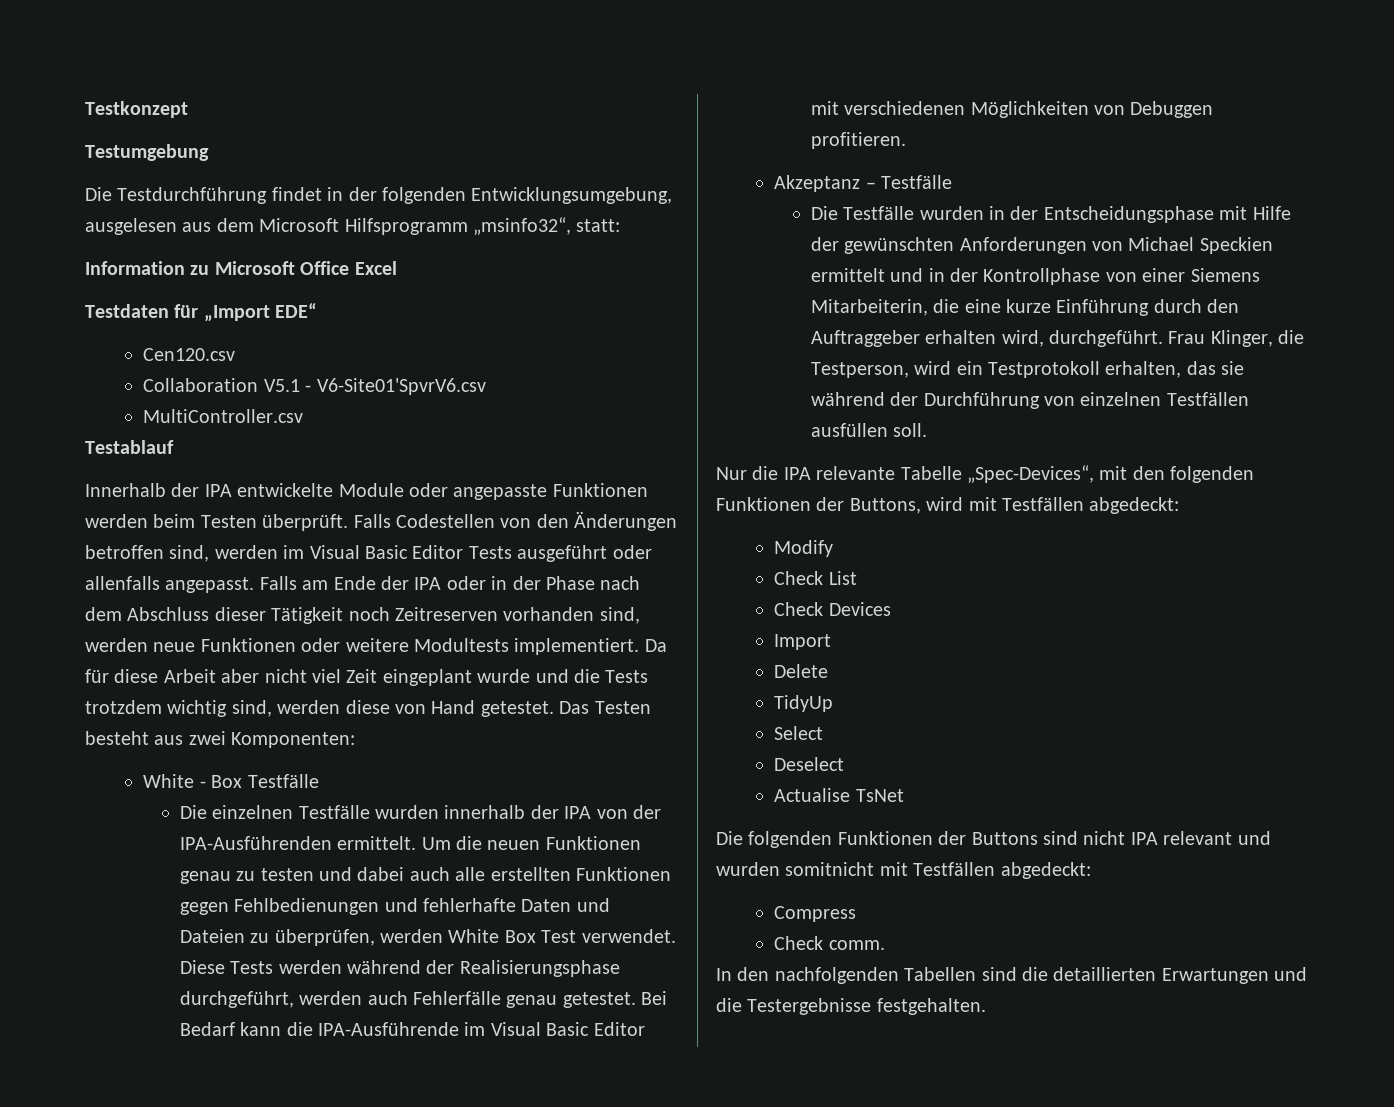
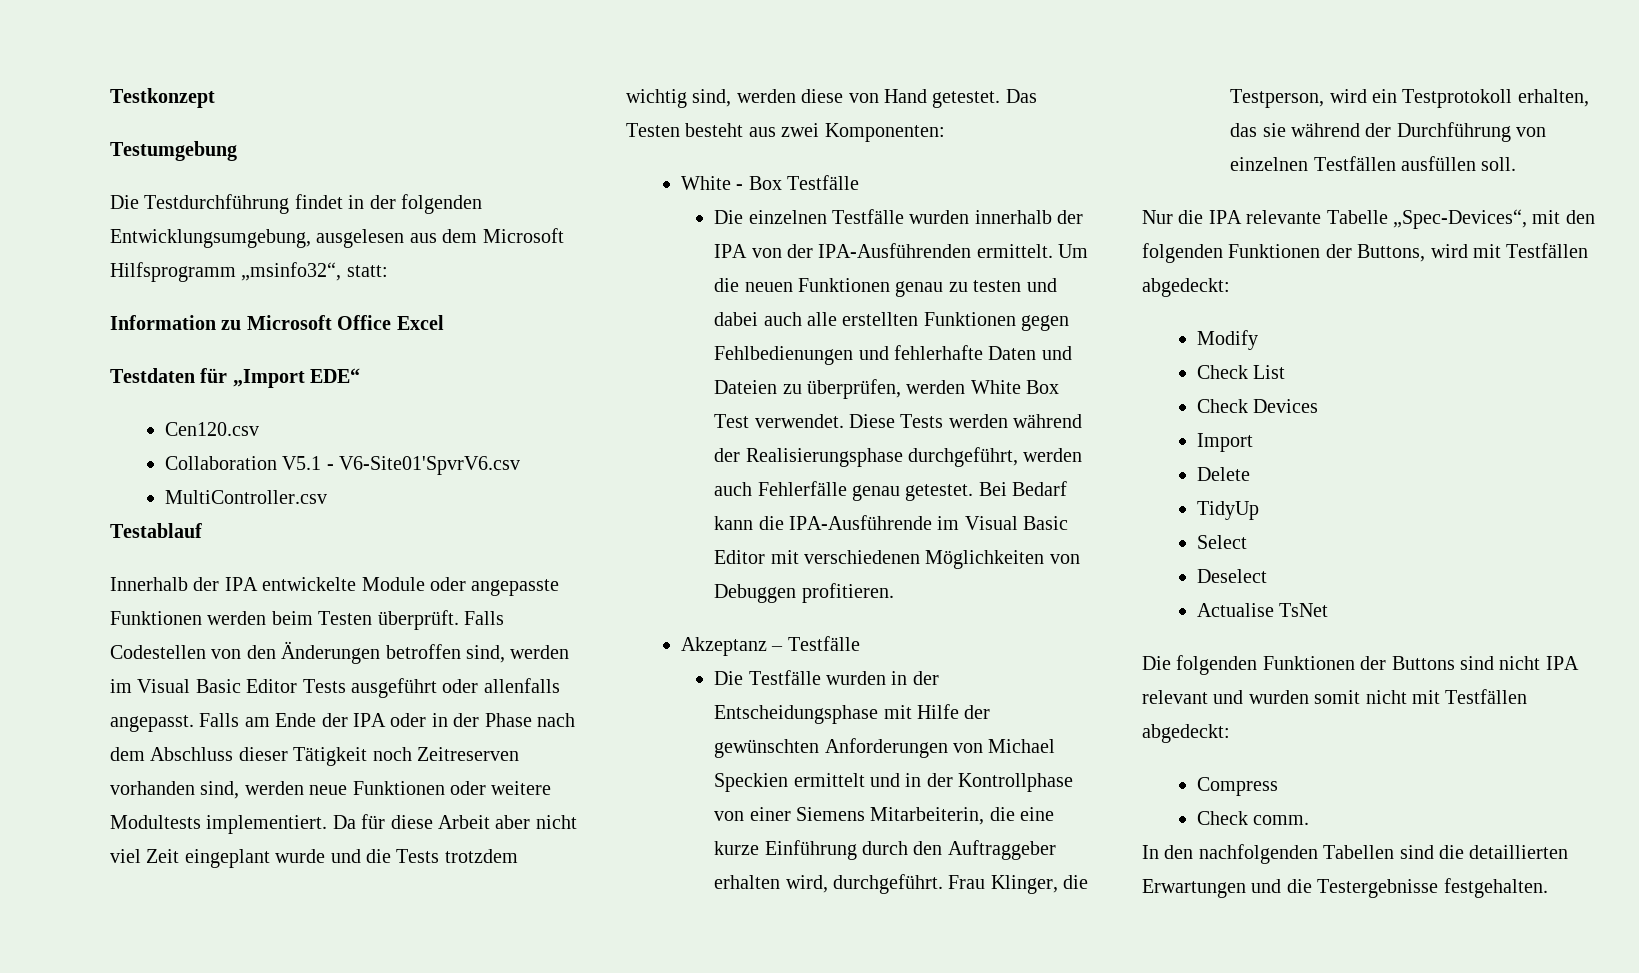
[785,862,875,876] somitnicht -> [1314,690,1407,704] somit nicht

